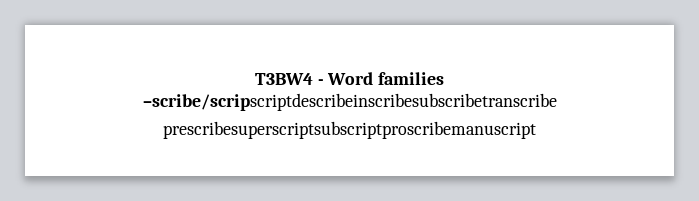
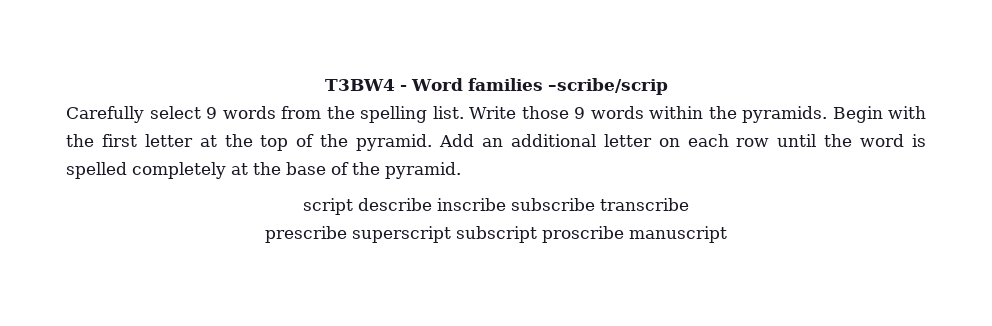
[142,93,557,111] [163,121,536,139] –scribe/scripscriptdescribeinscribesubscribetranscribe // prescribesuperscriptsubscriptproscribemanuscript -> [547,78,668,95] [66,106,926,123] [66,134,927,151] [66,162,461,179] [303,198,689,215] [265,226,727,243] –scribe/scrip // Carefully select 9 words from the spelling list. Write those 9 words within the pyramids. Begin with the first letter at the top of the pyramid. Add an additional letter on each row until the word is spelled completely at the base of the pyramid. // script describe inscribe subscribe transcribe // prescribe superscript subscript proscribe manuscript

